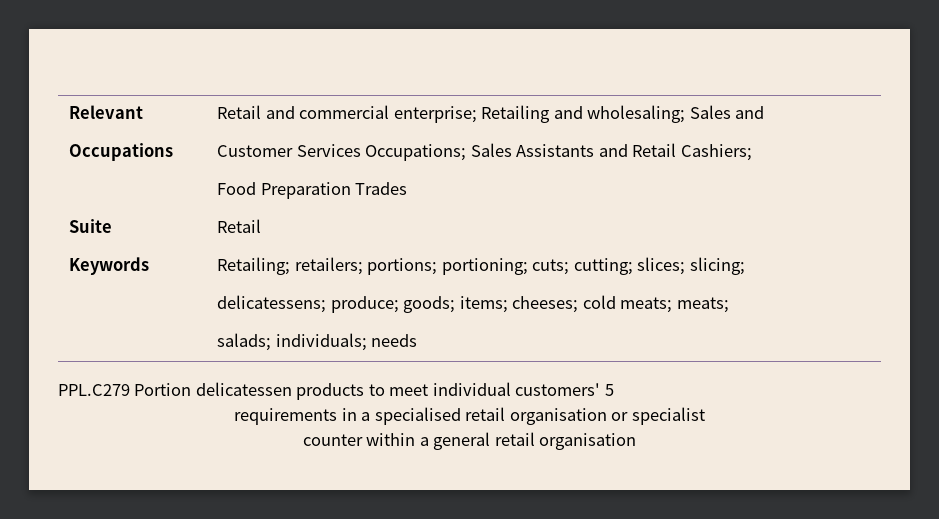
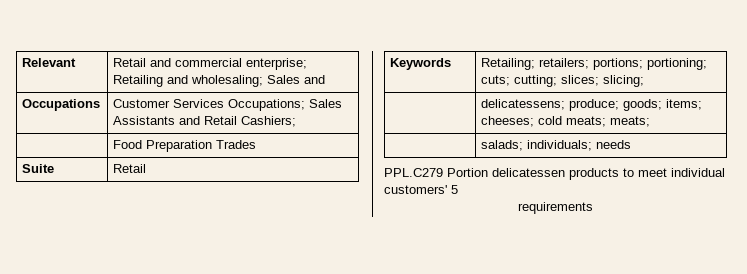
[341,407,705,425] [302,432,637,450] in a specialised retail organisation or specialist // counter within a general retail organisation -> (593, 208) none

